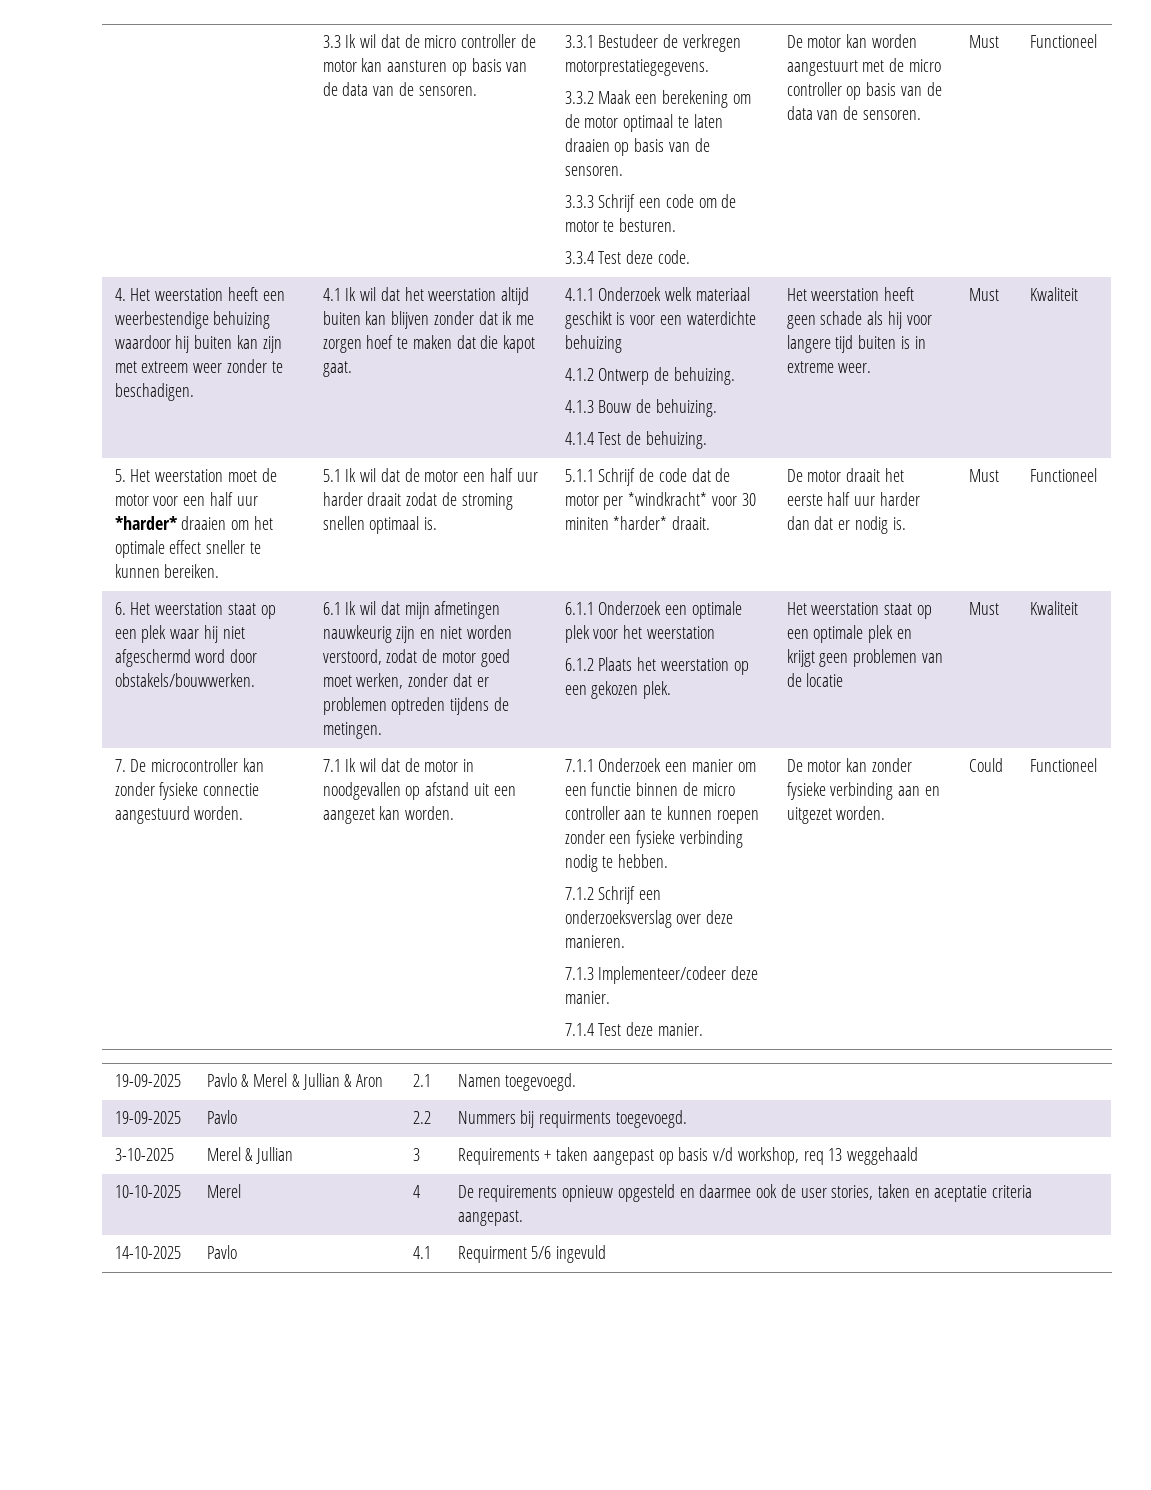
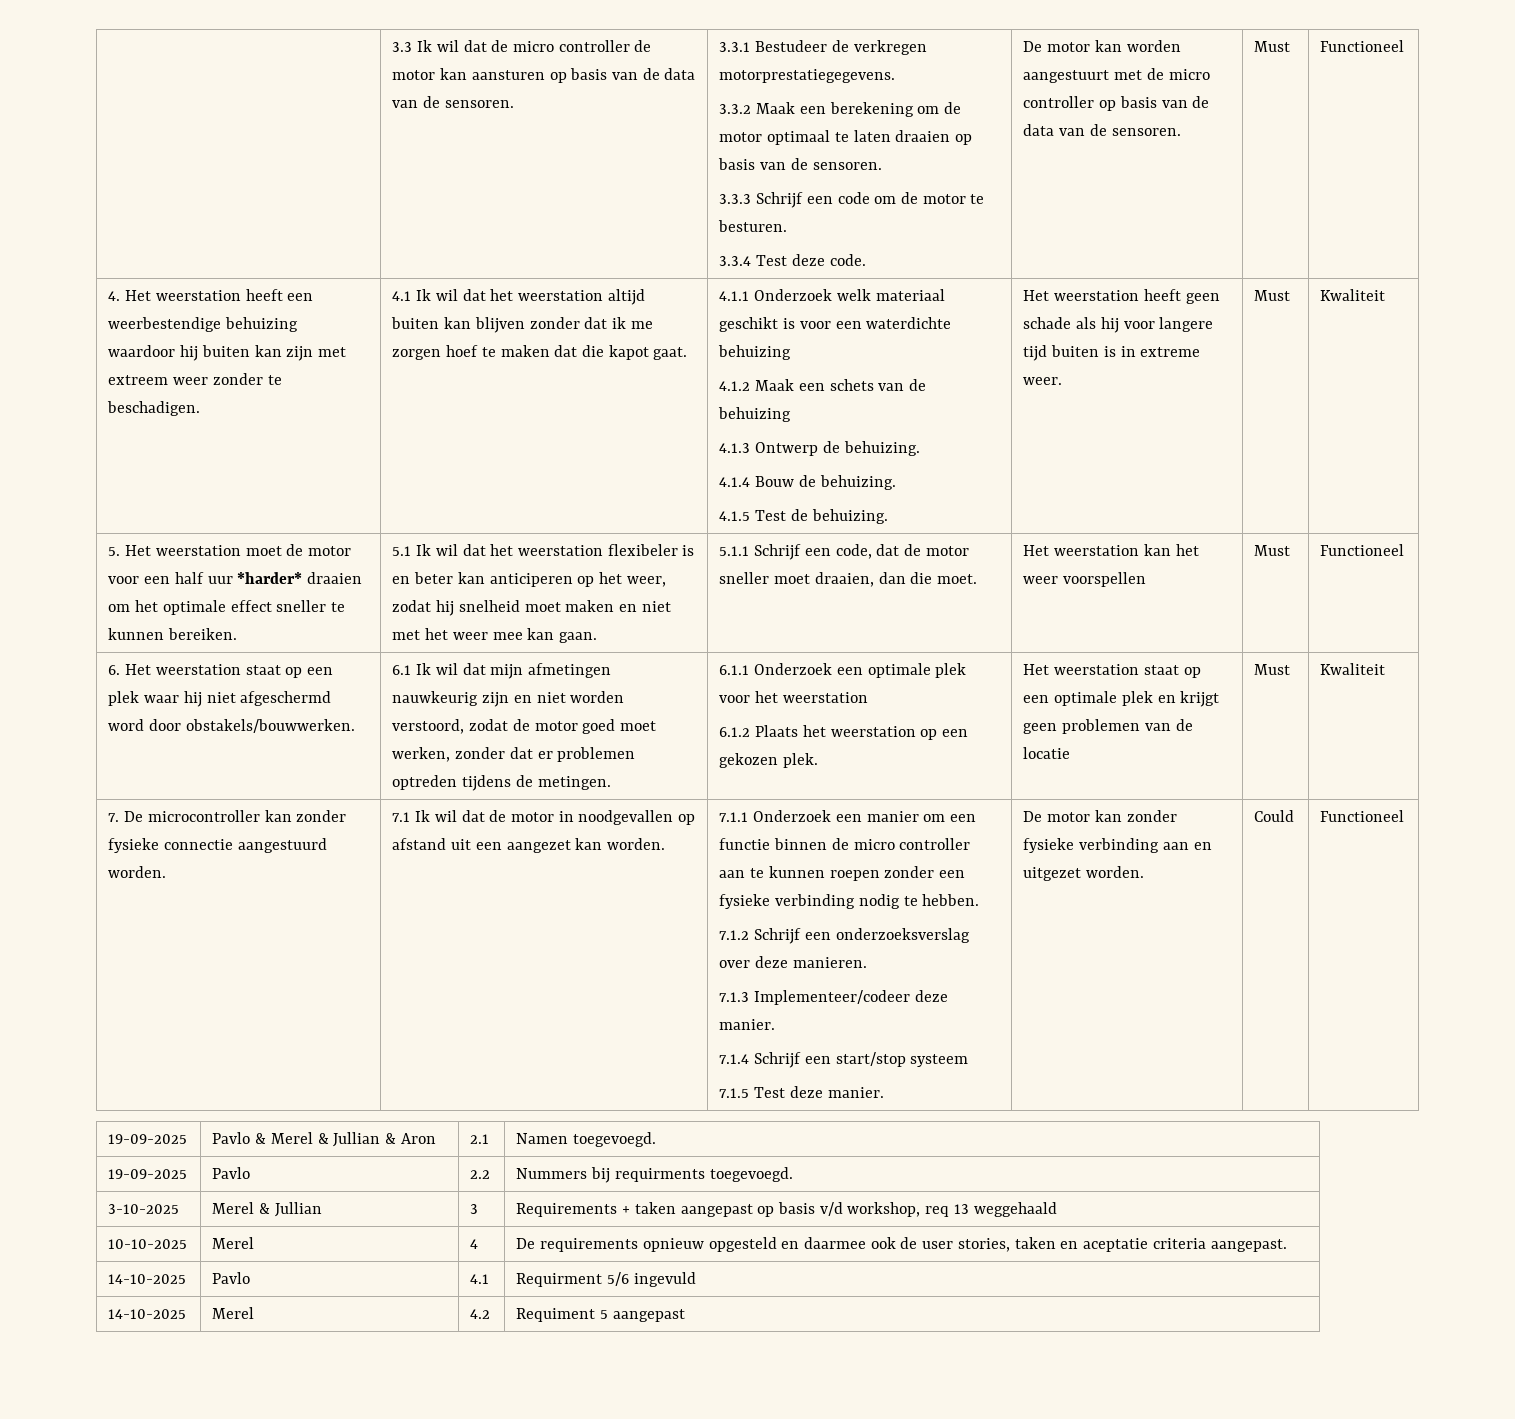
(594, 374) none -> [755,379,927,391] [718,407,792,422] [719,443,751,453] Maak een schets van de behuizing // 4.1.3
[564,400,594,413] 4.1.3 -> [719,477,751,487] 4.1.4
[564,432,594,445] 4.1.4 -> [719,511,751,521] 4.1.5
[404,468,538,482] [322,492,513,510] [322,516,438,534] de motor een half uur harder draait zodat de stroming snellen optimaal is. -> [490,544,695,556] [392,572,666,587] [392,600,671,616] [392,628,598,643] het weerstation flexibeler is en beter kan anticiperen op het weer, zodat hij snelheid moet maken en niet met het weer mee kan gaan.
[639,468,731,482] [564,492,756,510] [564,516,711,530] [786,468,904,482] [786,492,920,506] [786,516,906,534] de code dat de motor per *windkracht* voor 30 miniten *harder* draait. | De motor draait het eerste half uur harder dan dat er nodig is. -> [804,544,969,559] [719,572,978,587] [1023,544,1199,556] [1023,572,1147,587] een code, dat de motor sneller moet draaien, dan die moet. | Het weerstation kan het weer voorspellen
(594, 1029) none -> [754,1052,969,1068] [719,1088,750,1098] Schrijf een start/stop systeem // 7.1.5
(607, 1254) none -> [108,1309,187,1319] [212,1307,255,1319] [470,1309,491,1319] [516,1308,685,1322] // 14-10-2025 | Merel | 4.2 | Requiment 5 aangepast

